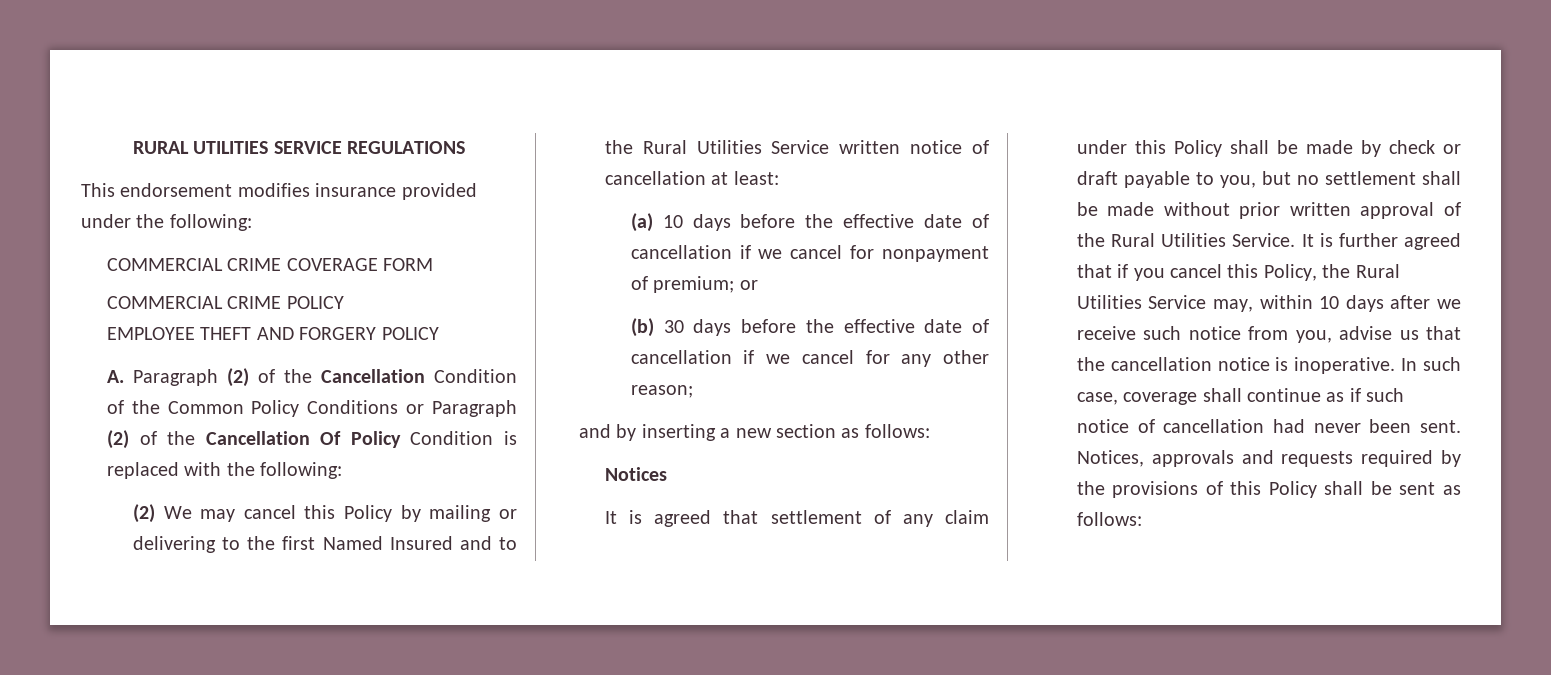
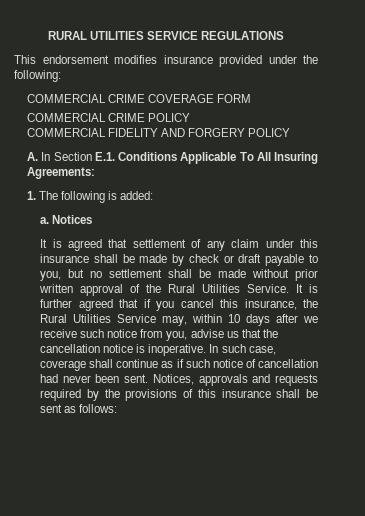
[106,327,252,340] EMPLOYEE THEFT -> [27,128,159,137] COMMERCIAL FIDELITY
[132,368,517,387] [106,400,517,417] [106,430,517,449] [106,462,343,479] [132,504,517,523] [132,536,517,553] [604,140,989,154] [604,171,779,185] [630,213,989,232] [630,245,989,262] [630,276,758,293] [630,318,989,337] [630,350,989,367] [630,385,693,398] [578,424,930,441] Paragraph (2) of the Cancellation Condition of the Common Policy Conditions or Paragraph (2) of the Cancellation Of Policy Condition is replaced with the following: // (2) We may cancel this Policy by mailing or delivering to the first Named Insured and to the Rural Utilities Service written notice of cancellation at least: // (a) 10 days before the effective date of cancellation if we cancel for nonpayment of premium; or // (b) 30 days before the effective date of cancellation if we cancel for any other reason; // and by inserting a new section as follows: // -> [41,152,318,164] [27,167,96,179] [27,191,154,203] [40,217,50,224] In Section E.1. Conditions Applicable To All Insuring Agreements: // 1. The following is added: // a.
[1173,140,1222,157] Policy -> [40,254,90,263] insurance
[1263,264,1317,281] Policy, -> [244,299,297,310] insurance,
[1268,481,1317,498] Policy -> [221,389,271,398] insurance

